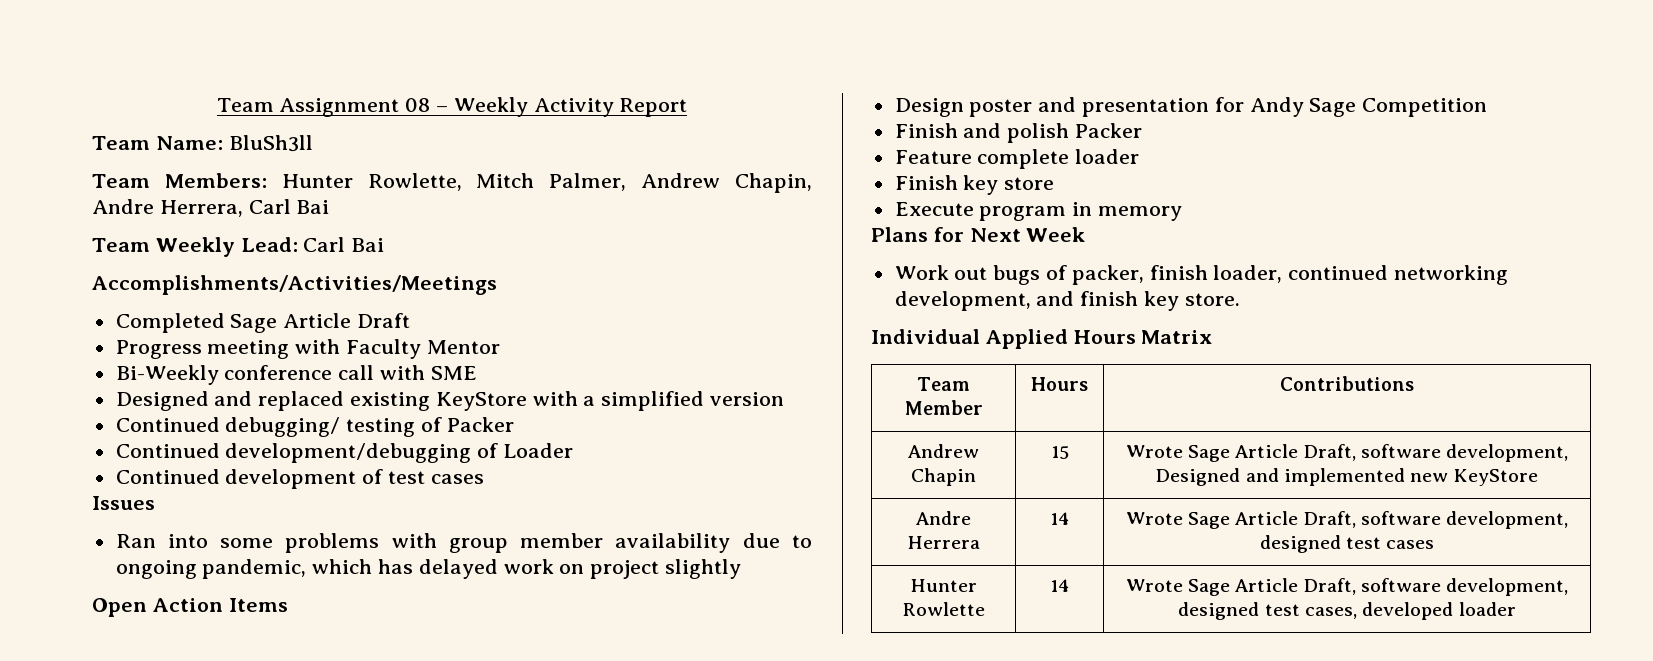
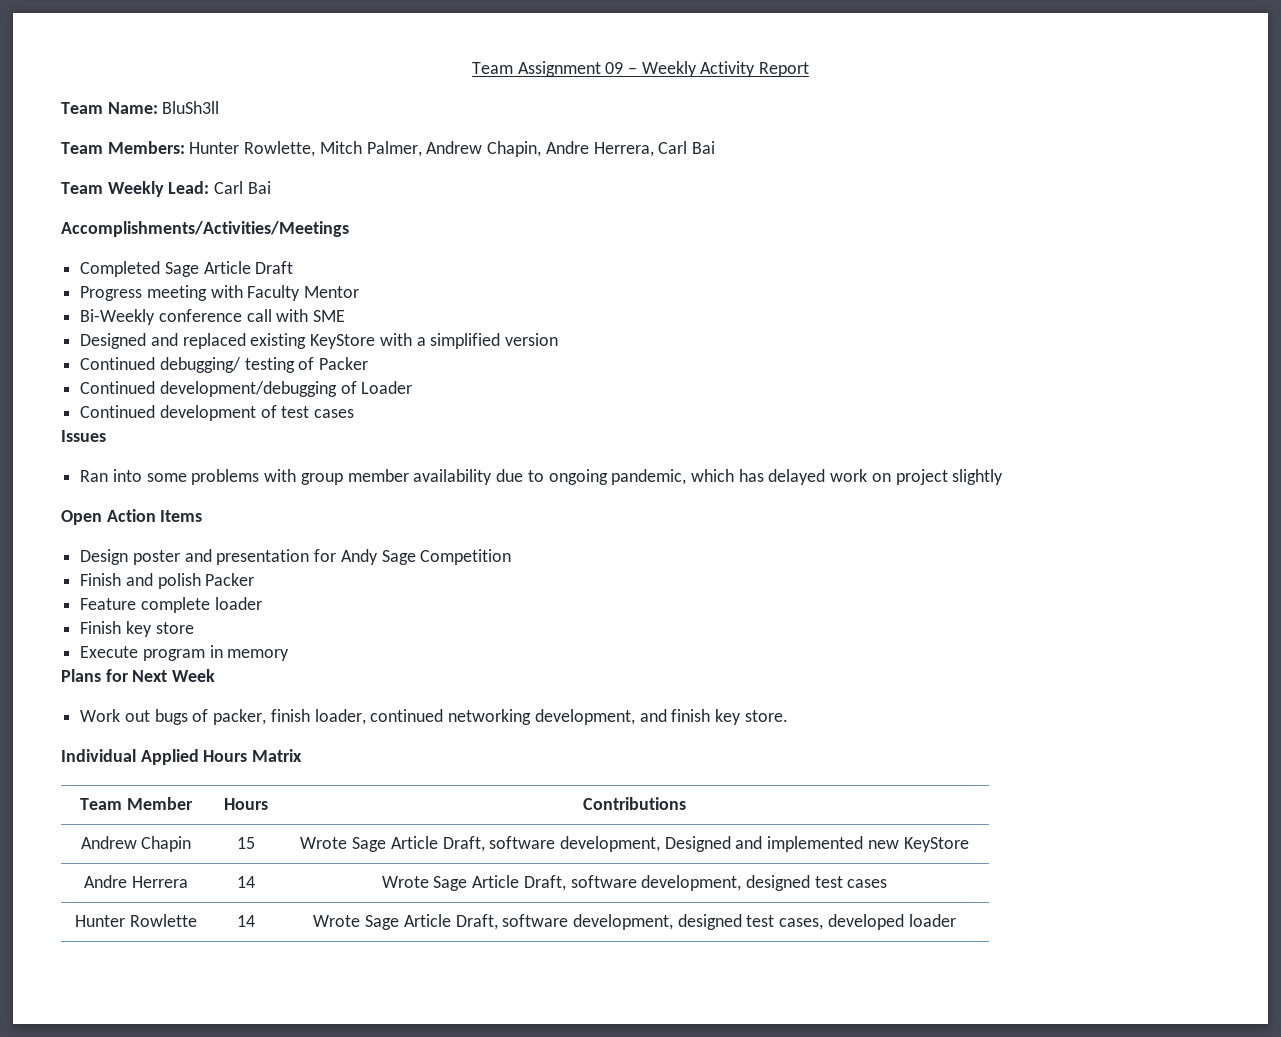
[405,98,431,112] 08 -> [605,62,624,74] 09

